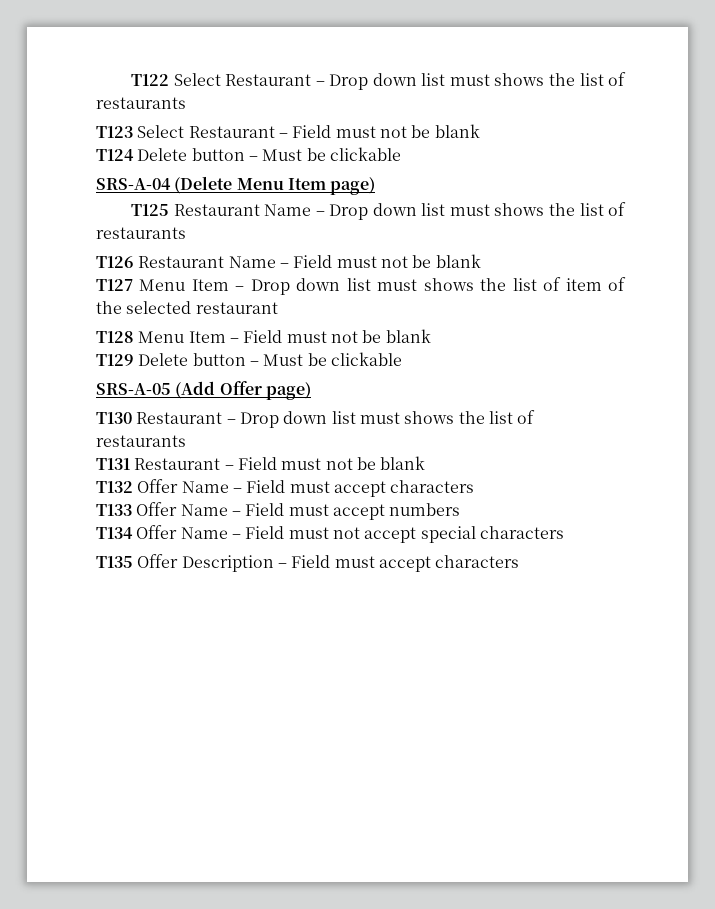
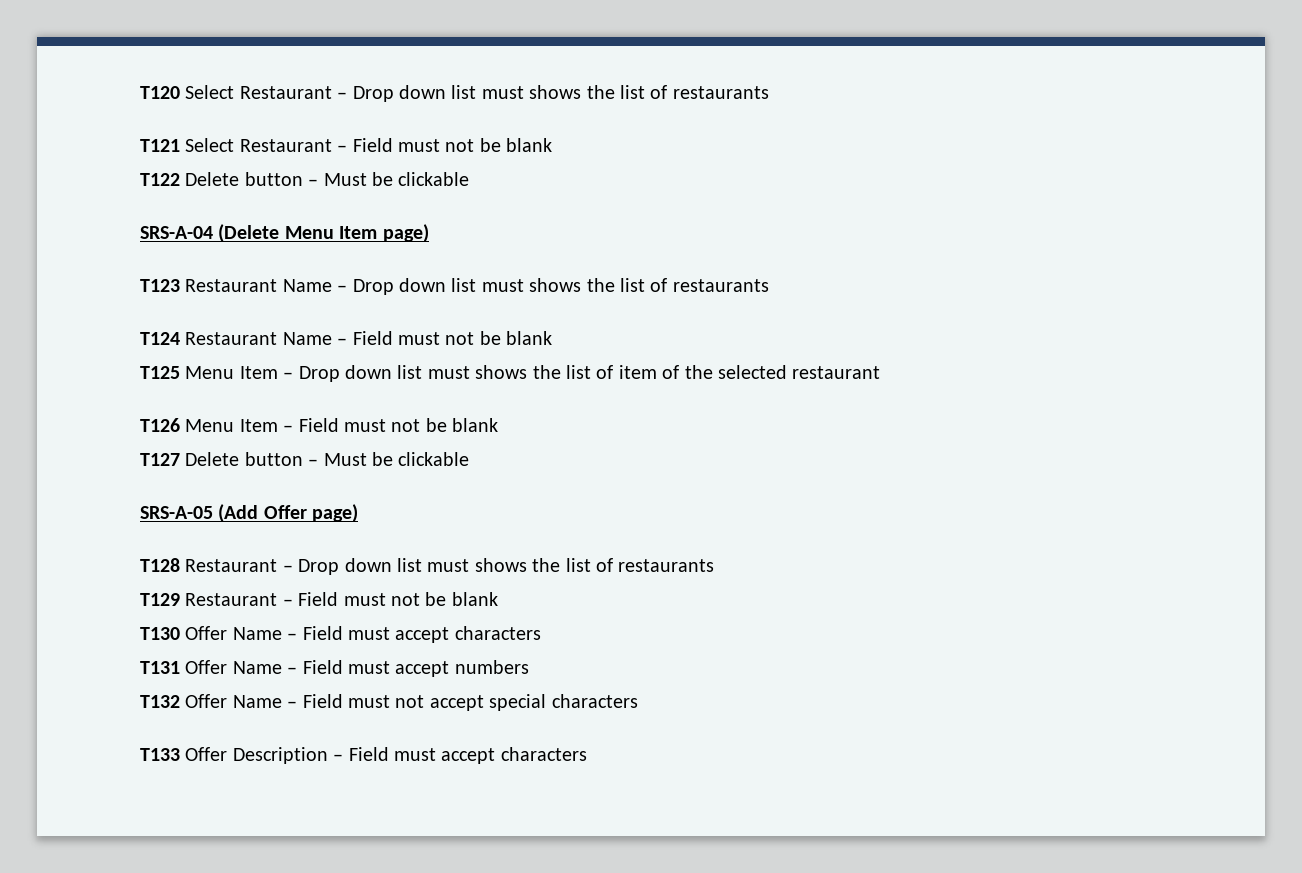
[131,74,170,86] T122 -> [140,86,180,99] T120
[96,126,133,138] T123 -> [140,139,180,152] T121
[96,149,134,161] T124 -> [140,173,180,186] T122
[131,204,170,216] T125 -> [140,279,180,292] T123
[96,256,134,268] T126 -> [140,332,180,345] T124
[96,279,133,291] T127 -> [140,366,180,379] T125
[96,331,134,343] T128 -> [140,418,180,432] T126
[96,354,134,366] T129 -> [140,453,180,466] T127
[96,412,132,424] T130 -> [140,558,180,572] T128
[96,456,426,470] [96,481,133,493] T131 Restaurant – Field must not be blank // T132 -> [140,592,498,606] [140,627,180,640] T129 Restaurant – Field must not be blank // T130
[96,504,132,516] T133 -> [140,661,180,674] T131
[96,527,133,539] T134 -> [140,695,180,708] T132
[96,556,133,568] T135 -> [140,748,180,761] T133

